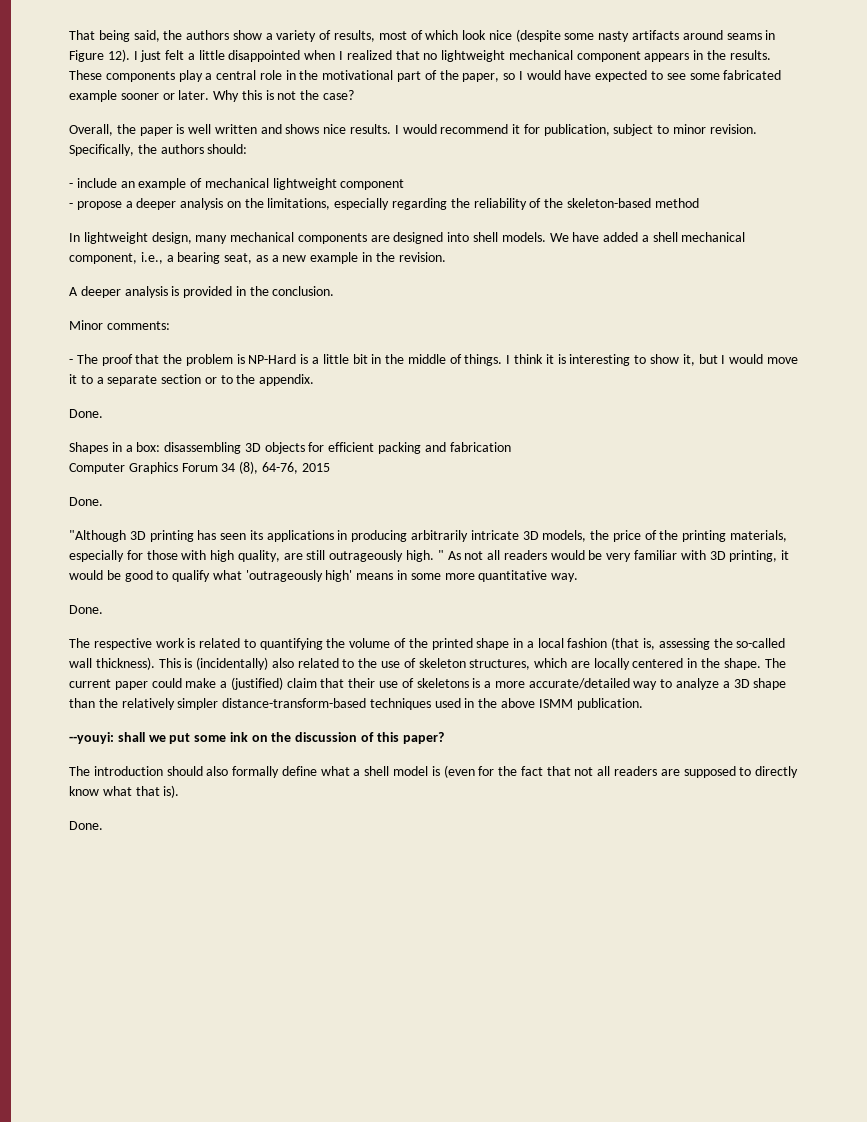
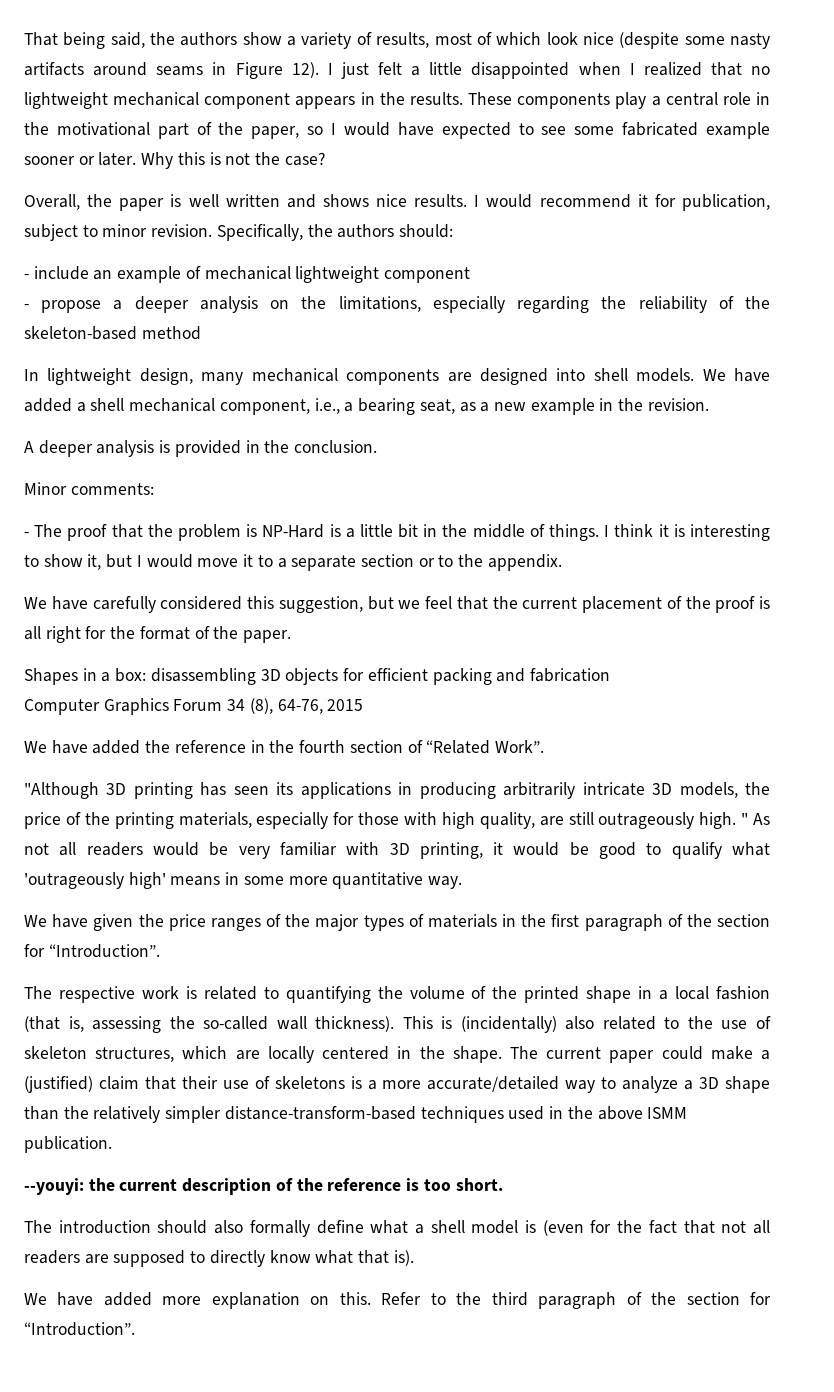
[69,409,103,418] Done. -> [24,596,770,613] [24,626,292,643] We have carefully considered this suggestion, but we feel that the current placement of the proof is all right for the format of the paper.
[69,497,103,506] Done. -> [24,740,544,754] We have added the reference in the fourth section of “Related Work”.
[69,605,103,614] Done. -> [24,914,770,931] [24,944,160,958] We have given the price ranges of the major types of materials in the first paragraph of the section for “Introduction”.
[117,732,444,744] shall we put some ink on the discussion of this paper? -> [88,1178,503,1195] the current description of the reference is too short.
[69,821,103,830] Done. -> [24,1292,771,1309] [24,1322,135,1336] We have added more explanation on this. Refer to the third paragraph of the section for “Introduction”.

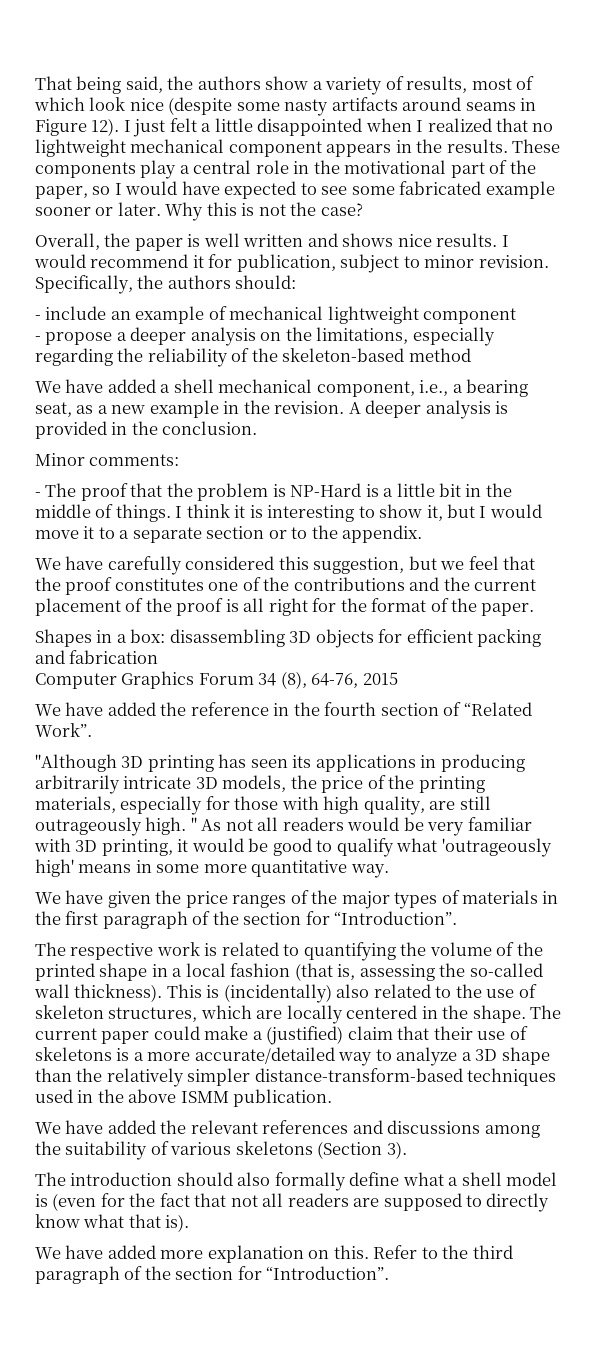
[24,368,695,385] In lightweight design, many mechanical components are designed into shell models. -> (471, 355) none
(709, 404) // -> (345, 407) none
(518, 602) none -> [65,577,470,595] proof constitutes one of the contributions and the
[24,1178,503,1195] --youyi: the current description of the reference is too short. -> [35,1120,540,1138] [35,1141,407,1160] We have added the relevant references and discussions among the suitability of various skeletons (Section 3).

